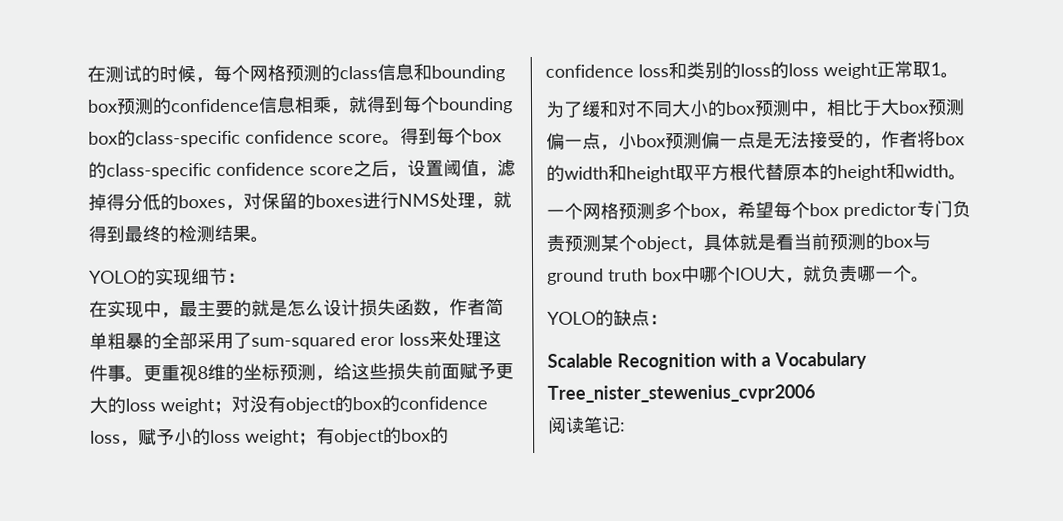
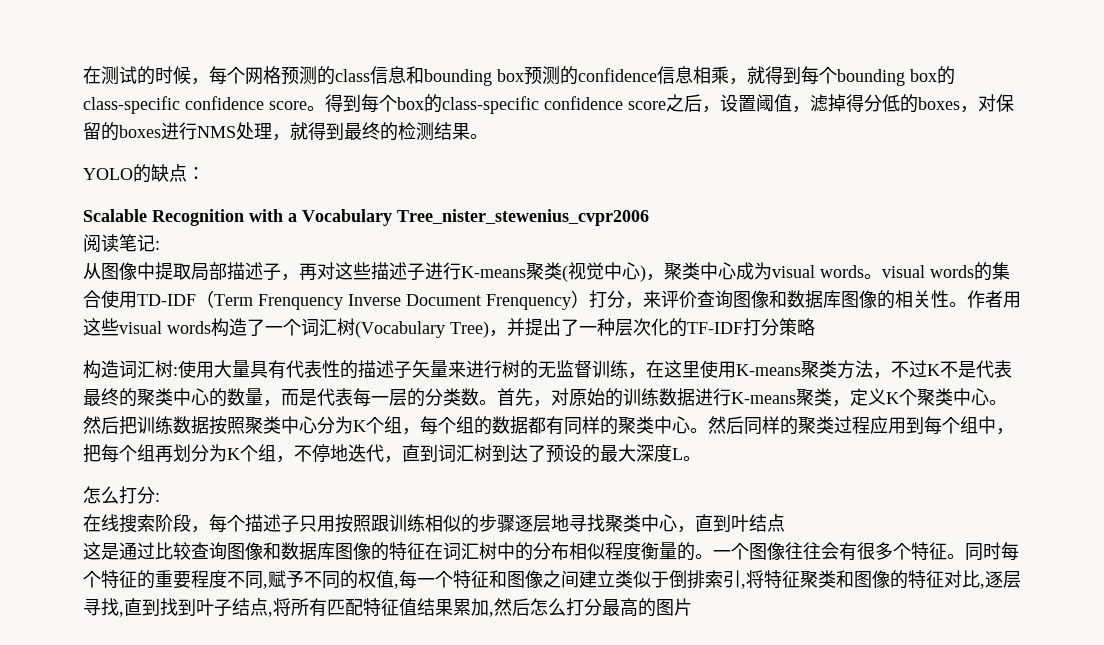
[89,267,246,286] [89,298,504,319] [89,330,502,350] [89,362,514,383] [89,394,488,415] [90,426,449,447] [545,60,959,80] [545,98,965,118] [546,130,965,151] [546,162,967,183] [546,200,971,220] [546,232,931,253] [547,264,930,285] // YOLO的实现细节： // 在实现中，最主要的就是怎么设计损失函数，作者简单粗暴的全部采用了sum-squared eror loss来处理这件事。更重视8维的坐标预测，给这些损失前面赋予更大的loss weight；对没有object的box的confidence loss，赋予小的loss weight；有object的box的confidence loss和类别的loss的loss weight正常取1。 // 为了缓和对不同大小的box预测中，相比于大box预测偏一点，小box预测偏一点是无法接受的，作者将box的width和height取平方根代替原本的height和width。 // 一个网格预测多个box，希望每个box predictor专门负责预测某个object，具体就是看当前预测的box与ground truth box中哪个IOU大，就负责哪一个。 -> (488, 136) none
(626, 427) none -> [83,262,1010,282] [83,290,1021,310] [83,318,815,338] [83,360,1012,379] [83,388,1007,407] [83,416,1014,435] [83,444,701,463] [83,486,160,504] [83,514,785,533] [83,542,1019,561] [83,570,1021,589] [83,598,692,617] // 从图像中提取局部描述子，再对这些描述子进行K-means聚类(视觉中心)，聚类中心成为visual words。visual words的集合使用TD-IDF（Term Frenquency Inverse Document Frenquency）打分，来评价查询图像和数据库图像的相关性。作者用这些visual words构造了一个词汇树(Vocabulary Tree)，并提出了一种层次化的TF-IDF打分策略 // 构造词汇树:使用大量具有代表性的描述子矢量来进行树的无监督训练，在这里使用K-means聚类方法，不过K不是代表最终的聚类中心的数量，而是代表每一层的分类数。首先，对原始的训练数据进行K-means聚类，定义K个聚类中心。然后把训练数据按照聚类中心分为K个组，每个组的数据都有同样的聚类中心。然后同样的聚类过程应用到每个组中，把每个组再划分为K个组，不停地迭代，直到词汇树到达了预设的最大深度L。 // 怎么打分: // 在线搜索阶段，每个描述子只用按照跟训练相似的步骤逐层地寻找聚类中心，直到叶结点 // 这是通过比较查询图像和数据库图像的特征在词汇树中的分布相似程度衡量的。一个图像往往会有很多个特征。同时每个特征的重要程度不同,赋予不同的权值,每一个特征和图像之间建立类似于倒排索引,将特征聚类和图像的特征对比,逐层寻找,直到找到叶子结点,将所有匹配特征值结果累加,然后怎么打分最高的图片

